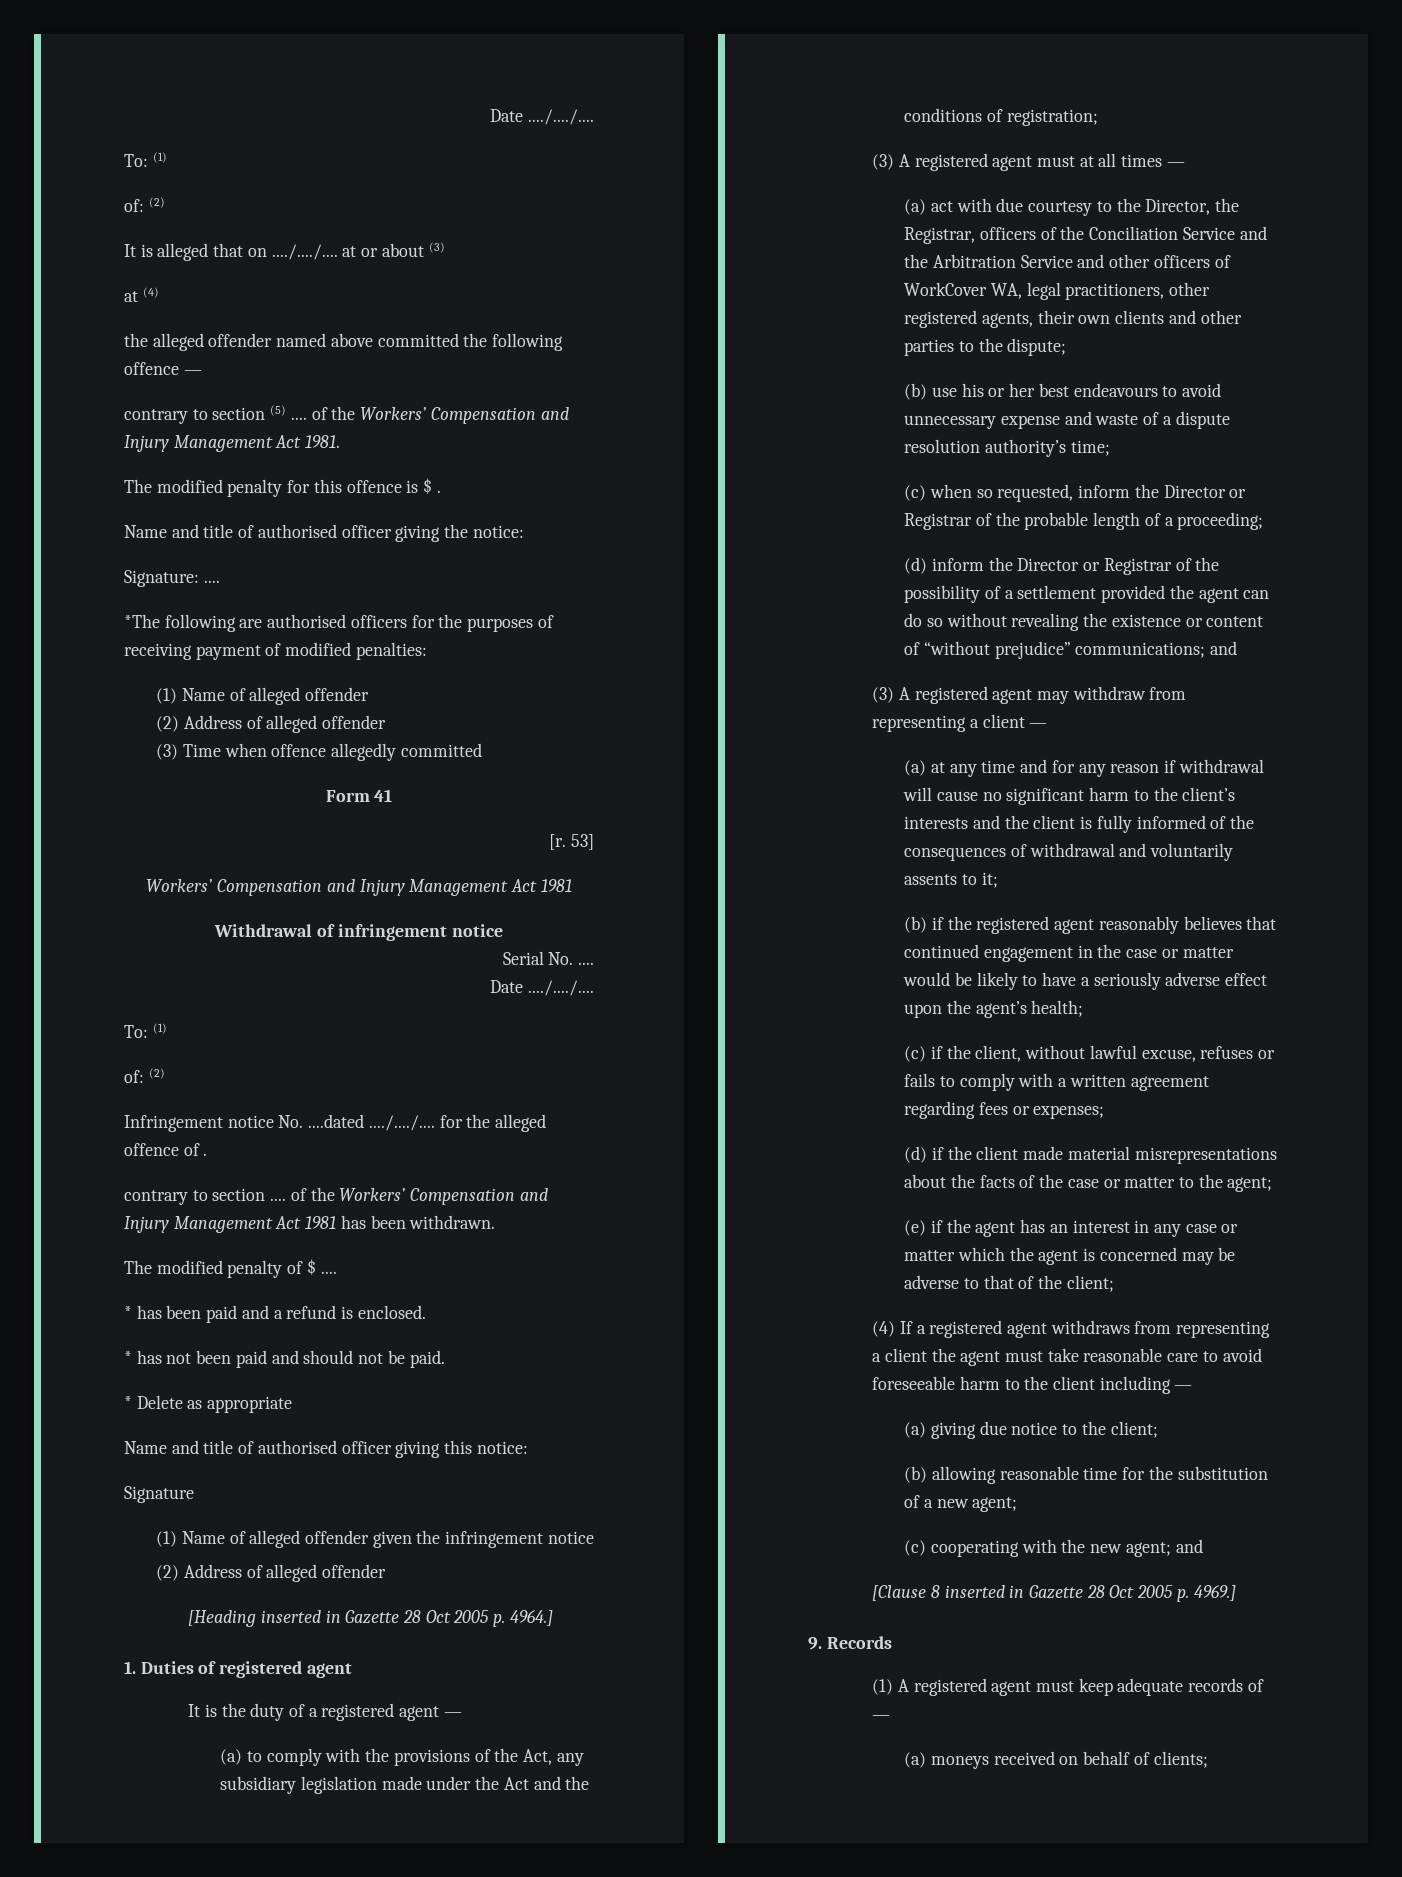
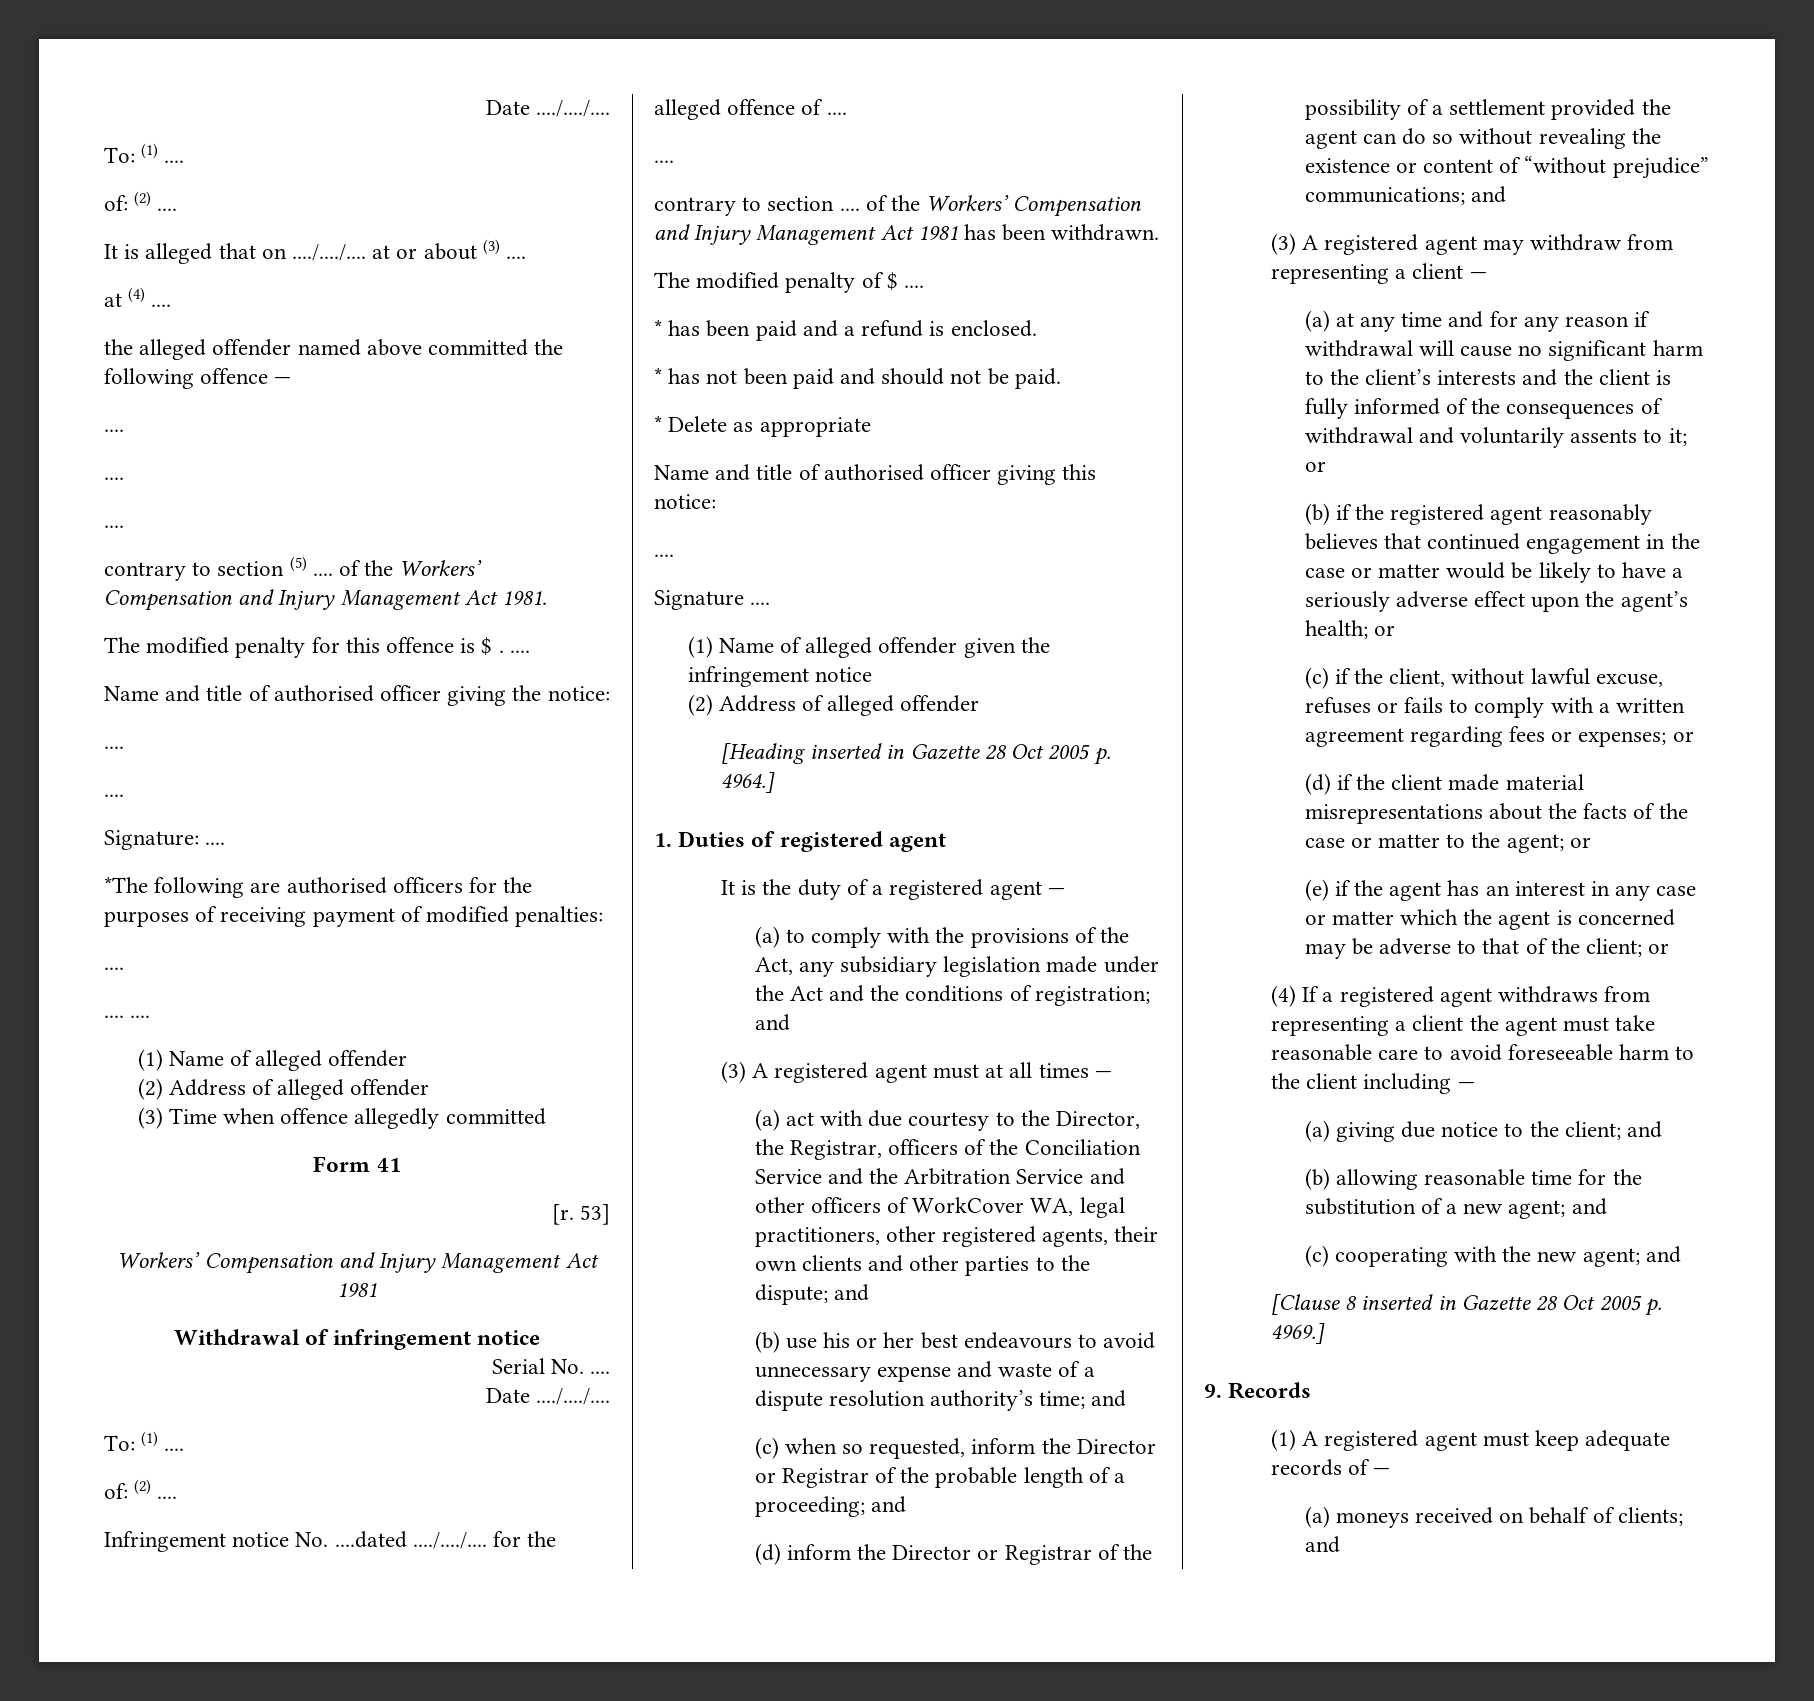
[490,109,594,125] [124,152,167,167] [124,197,165,212] Date ..../..../.... // To: (1) // of: (2) -> [485,100,610,117] [104,143,159,163] [164,160,185,163] [104,191,152,211] [157,208,178,211] Date ..../..../.... // To: (1) .... // of: (2) ....
(445, 247) none -> [506,256,527,259] ....
(159, 292) none -> [151,304,172,307] ....
(202, 372) none -> [104,429,124,432] [104,477,124,480] [104,525,124,528] // .... // .... // ....
(441, 491) none -> [509,650,530,653] ....
(524, 531) none -> [104,746,124,749] [104,794,124,797] // .... // ....
(427, 651) none -> [104,967,124,970] [104,1015,151,1018] // .... // .... ....
[124,1068,165,1083] // of: (2) -> [164,1448,185,1451] [104,1479,152,1499] [157,1496,178,1499] .... // of: (2) ....
[203,1153,208,1156] . -> [826,112,847,115] [654,160,674,163] .... // ....
(528, 1447) none -> [654,554,674,557] // ....
(194, 1494) none -> [750,602,771,605] ....
(1098, 117) none -> [754,1014,790,1031] and
(1067, 347) none -> [833,1284,869,1301] and
(1110, 448) none -> [1091,1390,1127,1407] and
(1264, 521) none -> [870,1496,906,1513] and
(998, 880) none -> [1304,461,1326,472] or
(1084, 1008) none -> [1373,625,1395,636] or
(1105, 1112) none -> [1672,731,1694,742] or
(1273, 1184) none -> [1569,837,1591,848] or
(1114, 1283) none -> [1648,943,1670,954] or
(1158, 1429) none -> [1627,1121,1663,1138] and
(1018, 1504) none -> [1571,1198,1607,1215] and
(1208, 1759) none -> [1304,1536,1340,1553] and

